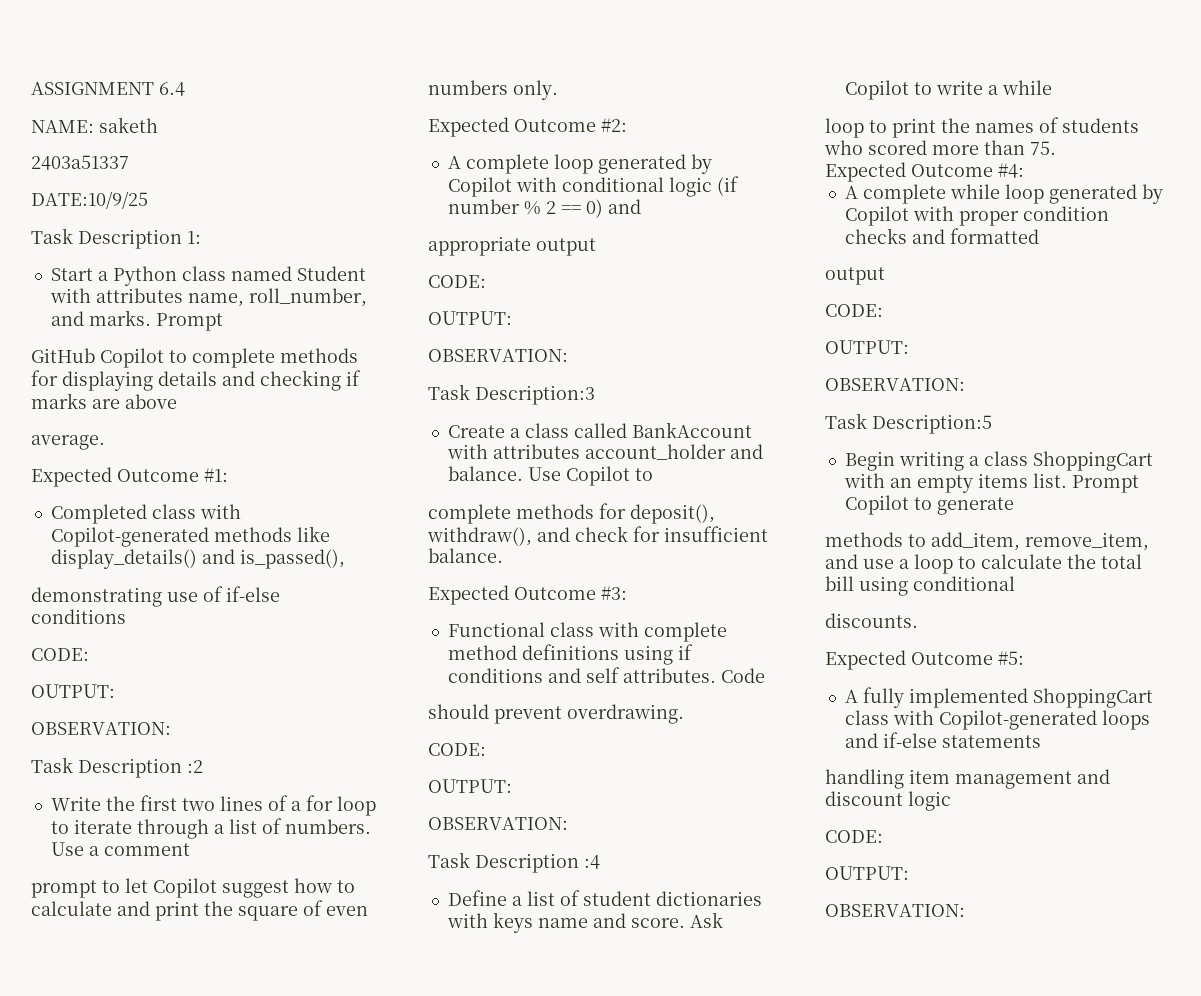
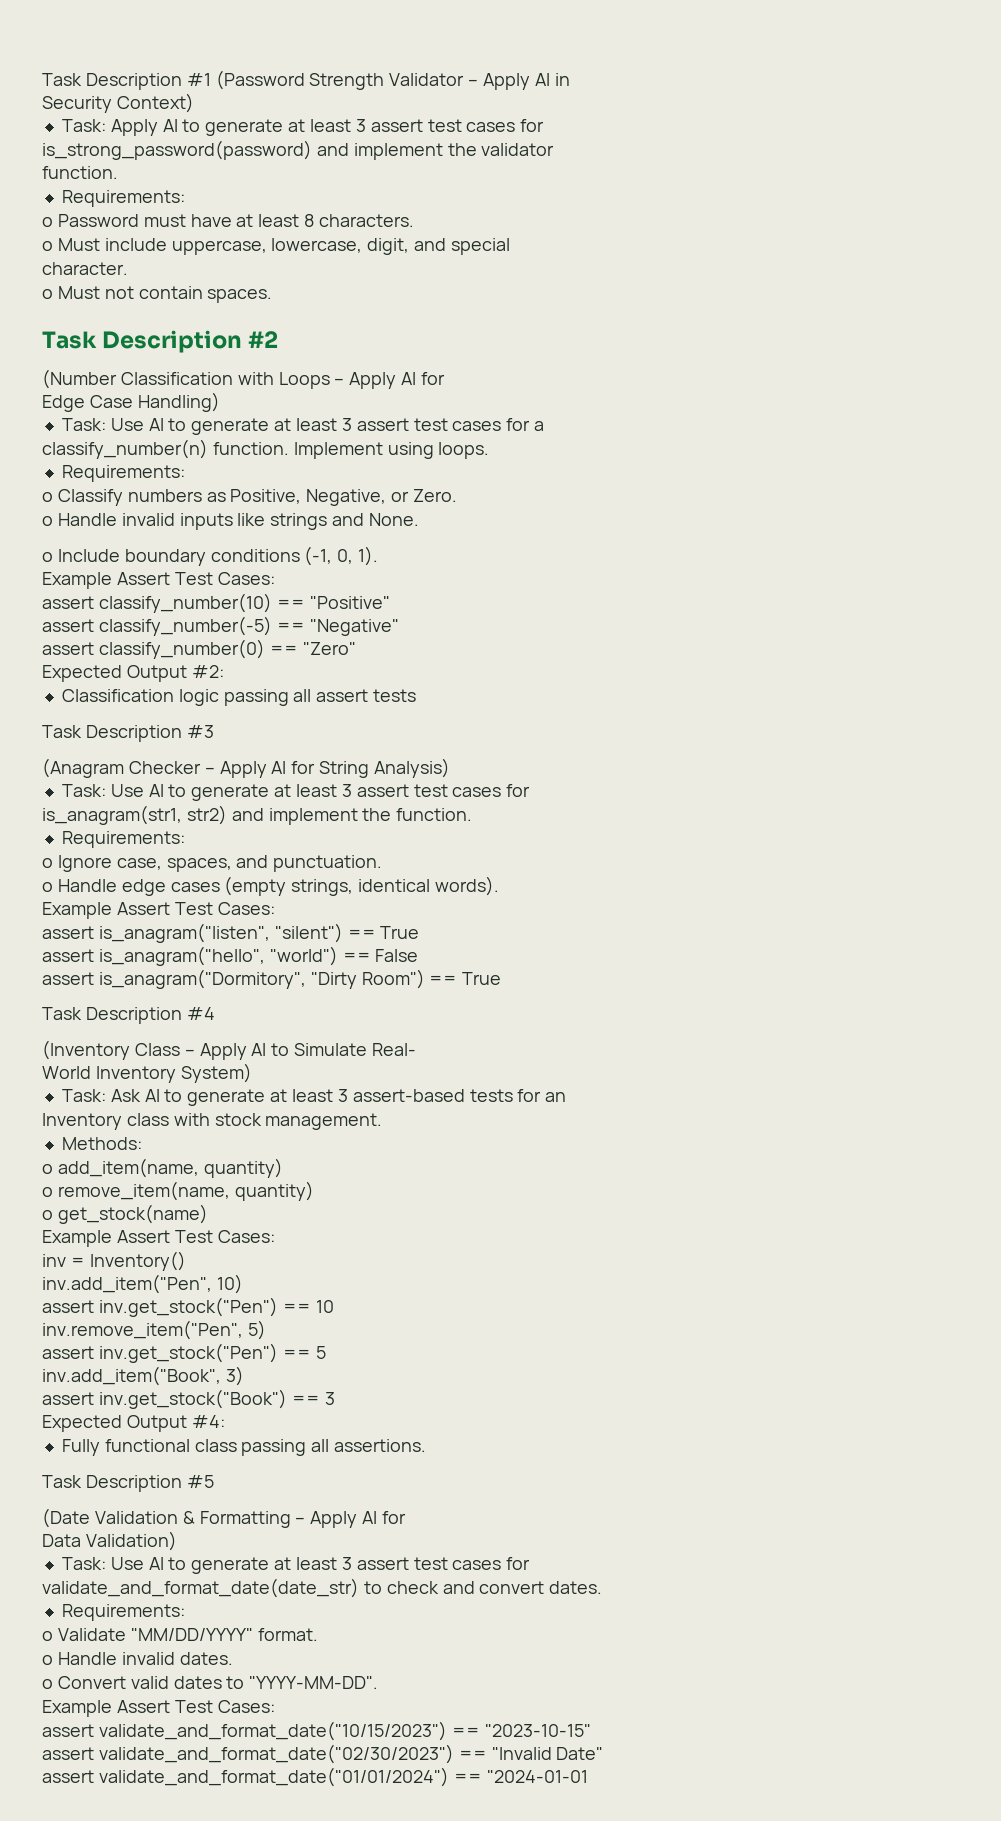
[31,82,185,96] [31,117,158,133] [31,155,129,170] [31,191,148,209] [31,228,201,249] [50,266,366,286] [49,288,367,307] [50,310,223,331] [31,348,358,368] [31,370,361,391] [31,393,177,409] [31,435,105,450] [31,467,228,487] [50,504,241,524] [50,526,330,547] [50,549,345,569] [31,586,280,607] [31,609,126,624] [31,648,89,661] [31,684,115,698] [31,722,171,735] [31,757,203,778] [50,795,376,816] [50,818,371,839] [50,842,190,856] [31,878,355,898] [31,900,368,921] [428,80,558,100] [428,117,627,137] [447,154,712,174] [447,176,739,197] [447,199,641,218] [428,236,596,256] [428,275,486,288] [428,311,512,325] [428,349,568,362] [428,384,595,405] [447,422,752,438] [446,444,763,460] [447,466,653,486] [428,503,715,524] [427,526,768,546] [428,548,503,563] [428,585,627,605] [447,622,727,642] [447,644,693,665] [447,667,765,683] [428,704,684,724] [428,743,486,756] [428,779,512,793] [428,817,568,830] [428,852,600,873] [447,890,762,906] [446,912,723,933] [844,80,1052,100] [825,117,1139,138] [824,140,1056,155] [825,162,993,182] ASSIGNMENT 6.4 // NAME: saketh // 2403a51337 // DATE:10/9/25 // Task Description 1: // Start a Python class named Student with attributes name, roll_number, and marks. Prompt // GitHub Copilot to complete methods for displaying details and checking if marks are above // average. // Expected Outcome #1: // Completed class with Copilot-generated methods like display_details() and is_passed(), // demonstrating use of if-else conditions // CODE: // OUTPUT: // OBSERVATION: // Task Description :2 // Write the first two lines of a for loop to iterate through a list of numbers. Use a comment // prompt to let Copilot suggest how to calculate and print the square of even numbers only. // Expected Outcome #2: // A complete loop generated by Copilot with conditional logic (if number % 2 == 0) and // appropriate output // CODE: // OUTPUT: // OBSERVATION: // Task Description:3 // Create a class called BankAccount with attributes account_holder and balance. Use Copilot to // complete methods for deposit(), withdraw(), and check for insufficient balance. // Expected Outcome #3: // Functional class with complete method definitions using if conditions and self attributes. Code // should prevent overdrawing. // CODE: // OUTPUT: // OBSERVATION: // Task Description :4 // Define a list of student dictionaries with keys name and score. Ask Copilot to write a while // loop to print the names of students who scored more than 75. // Expected Outcome -> [42,70,570,90] [42,93,194,113] [61,119,545,136] [42,140,555,160] [42,166,118,179] [61,190,185,207] [42,214,415,227] [42,238,511,255] [42,262,128,275] [42,286,273,303] [42,330,279,353] [42,369,446,389] [42,392,220,412] [61,418,545,435] [42,439,490,459] [61,465,185,482] [42,489,458,506] [42,513,420,530] [42,546,379,566] [42,572,275,589] [42,593,390,613] [42,616,399,636] [42,639,356,659] [42,665,224,682] [61,689,417,706] [42,725,214,742] [42,758,451,778] [61,784,531,801] [42,805,473,825] [61,831,185,848] [42,855,383,872] [42,876,500,896] [42,902,275,919] [42,923,420,943] [42,946,419,966] [42,969,502,989] [42,1007,215,1024] [42,1040,417,1060] [42,1063,252,1083] [61,1089,567,1106] [42,1113,383,1130] [61,1137,142,1150] [42,1158,283,1178] [42,1181,314,1201] [42,1204,208,1224] [42,1230,275,1247] [42,1251,186,1271] [42,1274,243,1294] [42,1297,334,1317] [42,1320,266,1340] [42,1343,326,1363] [42,1366,244,1386] [42,1389,335,1409] [42,1415,187,1432] Task Description #1 (Password Strength Validator – Apply AI in // Security Context) // Task: Apply AI to generate at least 3 assert test cases for // is_strong_password(password) and implement the validator // function. // Requirements: // o Password must have at least 8 characters. // o Must include uppercase, lowercase, digit, and special // character. // o Must not contain spaces. // Task Description #2 // (Number Classification with Loops – Apply AI for // Edge Case Handling) // Task: Use AI to generate at least 3 assert test cases for a // classify_number(n) function. Implement using loops. // Requirements: // o Classify numbers as Positive, Negative, or Zero. // o Handle invalid inputs like strings and None. // o Include boundary conditions (-1, 0, 1). // Example Assert Test Cases: // assert classify_number(10) == "Positive" // assert classify_number(-5) == "Negative" // assert classify_number(0) == "Zero" // Expected Output #2: // Classification logic passing all assert tests // Task Description #3 // (Anagram Checker – Apply AI for String Analysis) // Task: Use AI to generate at least 3 assert test cases for // is_anagram(str1, str2) and implement the function. // Requirements: // o Ignore case, spaces, and punctuation. // o Handle edge cases (empty strings, identical words). // Example Assert Test Cases: // assert is_anagram("listen", "silent") == True // assert is_anagram("hello", "world") == False // assert is_anagram("Dormitory", "Dirty Room") == True // Task Description #4 // (Inventory Class – Apply AI to Simulate Real- // World Inventory System) // Task: Ask AI to generate at least 3 assert-based tests for an // Inventory class with stock management. // Methods: // o add_item(name, quantity) // o remove_item(name, quantity) // o get_stock(name) // Example Assert Test Cases: // inv = Inventory() // inv.add_item("Pen", 10) // assert inv.get_stock("Pen") == 10 // inv.remove_item("Pen", 5) // assert inv.get_stock("Pen") == 5 // inv.add_item("Book", 3) // assert inv.get_stock("Book") == 3 // Expected Output
[844,184,1163,204] [844,206,1109,226] [844,228,1039,244] [825,267,885,285] [825,304,883,317] [825,340,909,354] [825,378,965,391] [825,413,992,434] [844,451,1153,471] [843,473,1139,493] [844,495,1014,515] [825,532,1149,551] [825,554,1142,574] [825,576,1015,596] [825,613,918,628] [825,650,1024,670] [844,687,1153,708] [844,710,1150,730] [844,732,1041,748] [825,769,1110,789] [825,791,951,811] [825,830,883,843] [825,866,909,880] [825,904,965,917] A complete while loop generated by Copilot with proper condition checks and formatted // output // CODE: // OUTPUT: // OBSERVATION: // Task Description:5 // Begin writing a class ShoppingCart with an empty items list. Prompt Copilot to generate // methods to add_item, remove_item, and use a loop to calculate the total bill using conditional // discounts. // Expected Outcome #5: // A fully implemented ShoppingCart class with Copilot-generated loops and if-else statements // handling item management and discount logic // CODE: // OUTPUT: // OBSERVATION: -> [61,1439,427,1456] [42,1475,214,1492] [42,1508,407,1528] [42,1531,177,1551] [61,1557,531,1574] [42,1578,603,1598] [61,1604,185,1621] [42,1628,318,1641] [42,1652,233,1665] [42,1676,379,1689] [42,1700,275,1717] [42,1721,591,1741] [42,1744,604,1764] [42,1767,588,1787] Fully functional class passing all assertions. // Task Description #5 // (Date Validation & Formatting – Apply AI for // Data Validation) // Task: Use AI to generate at least 3 assert test cases for // validate_and_format_date(date_str) to check and convert dates. // Requirements: // o Validate "MM/DD/YYYY" format. // o Handle invalid dates. // o Convert valid dates to "YYYY-MM-DD". // Example Assert Test Cases: // assert validate_and_format_date("10/15/2023") == "2023-10-15" // assert validate_and_format_date("02/30/2023") == "Invalid Date" // assert validate_and_format_date("01/01/2024") == "2024-01-01

